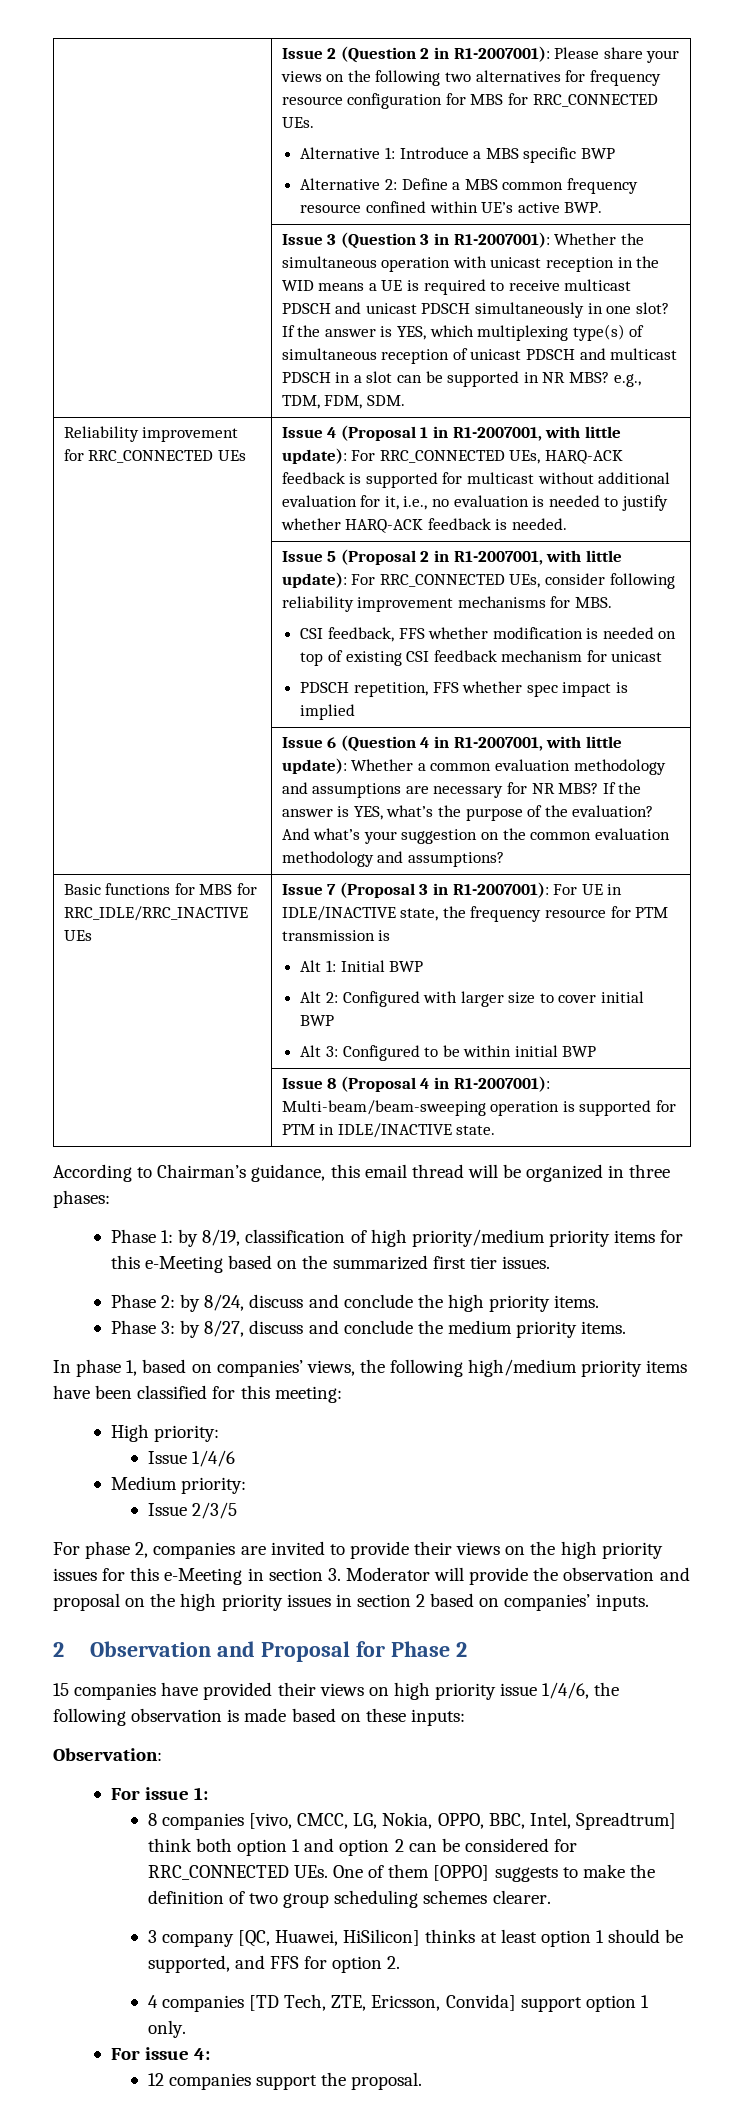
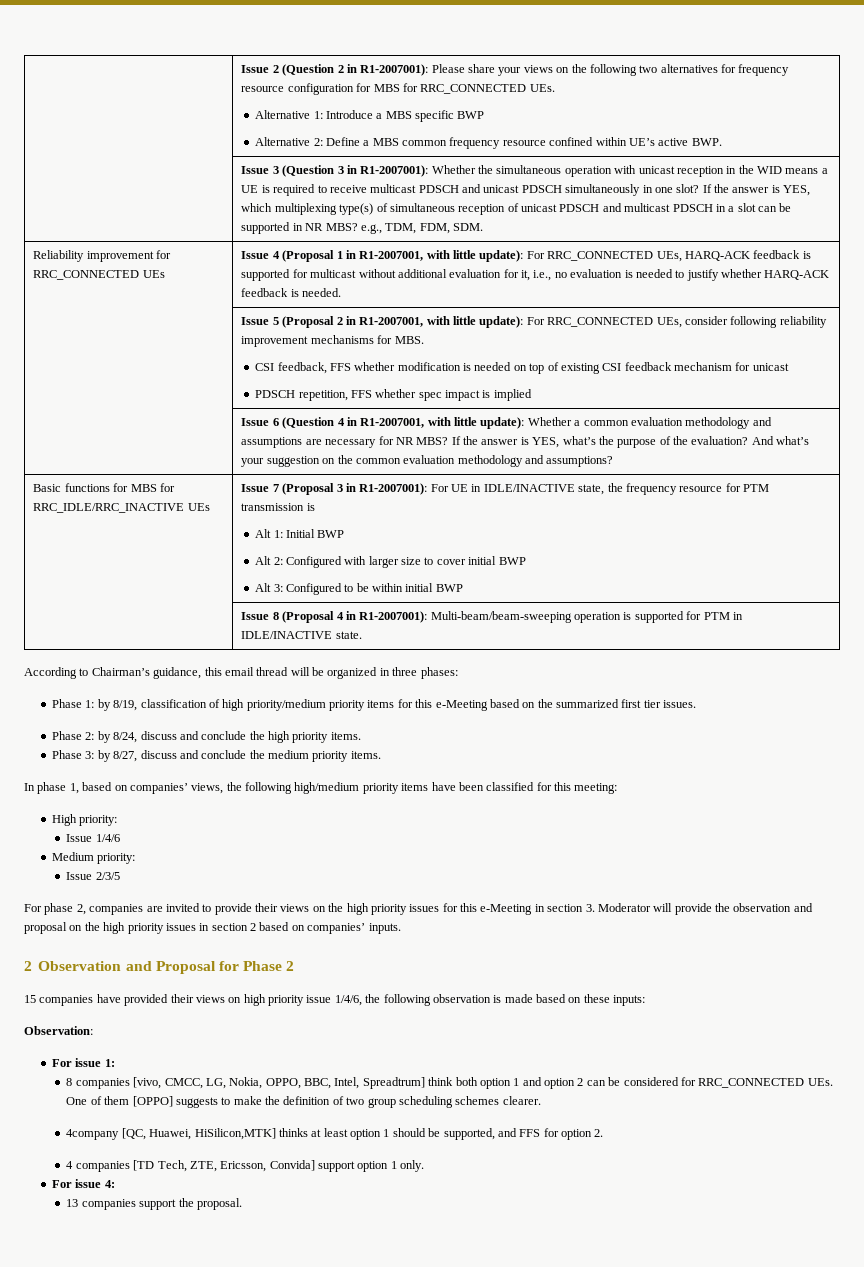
[147,1930,234,1947] 3 company -> [66,1129,120,1140] 4company
[343,1929,421,1946] HiSilicon] -> [194,1128,276,1140] HiSilicon,MTK]
[147,2073,164,2086] 12 -> [66,1199,79,1207] 13

